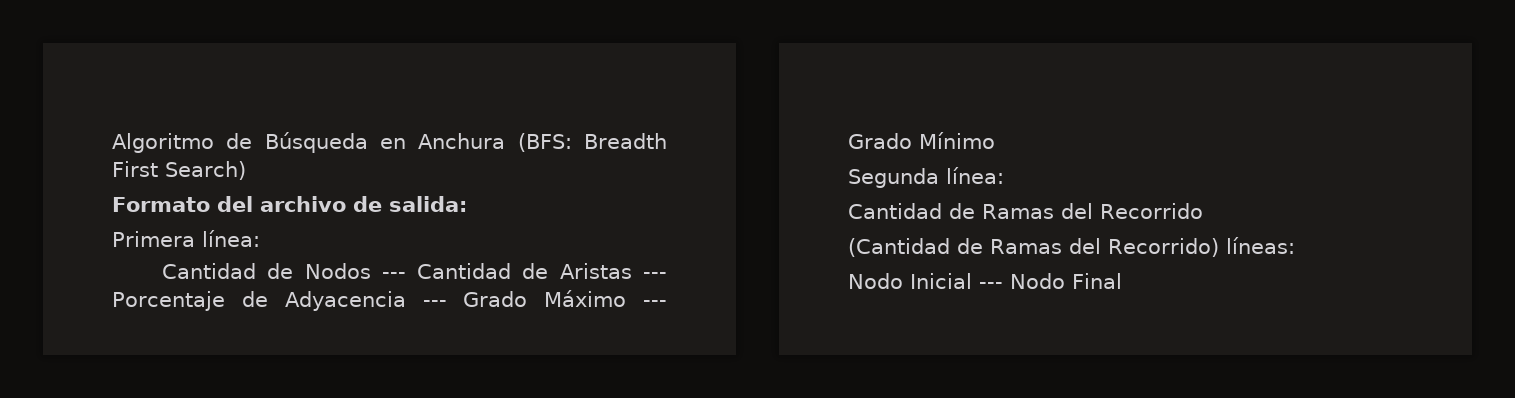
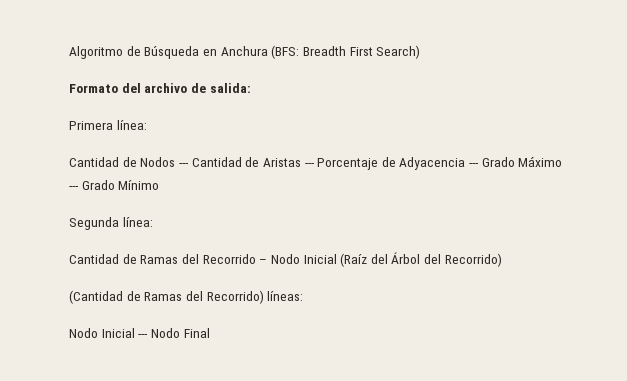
(1203, 211) none -> [259,252,502,267] – Nodo Inicial (Raíz del Árbol del Recorrido)

